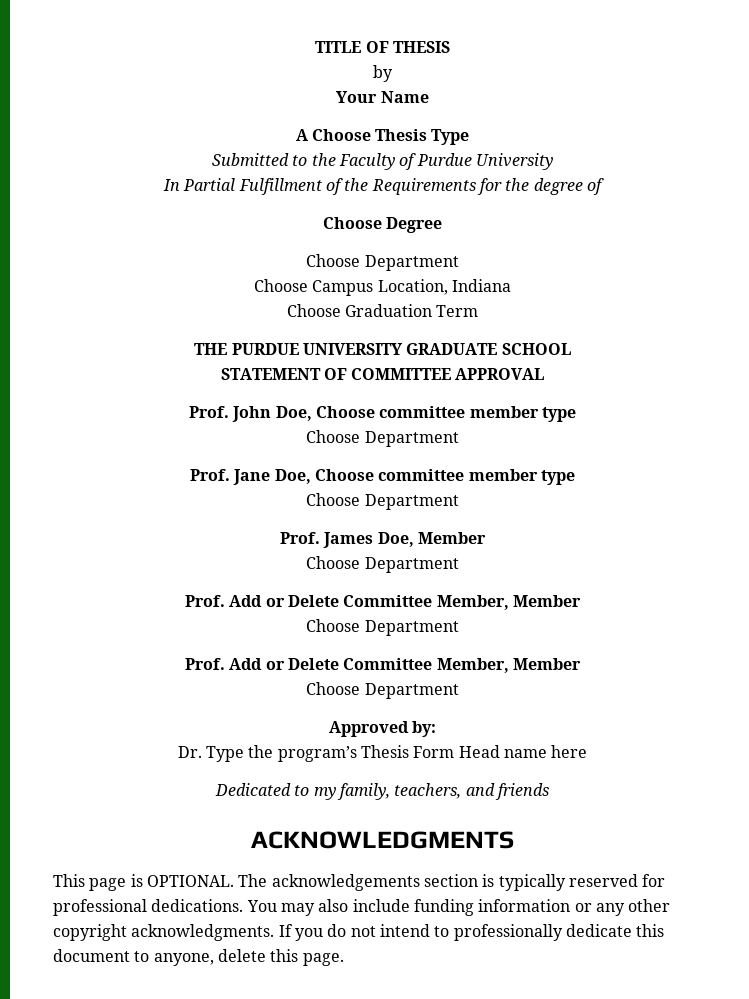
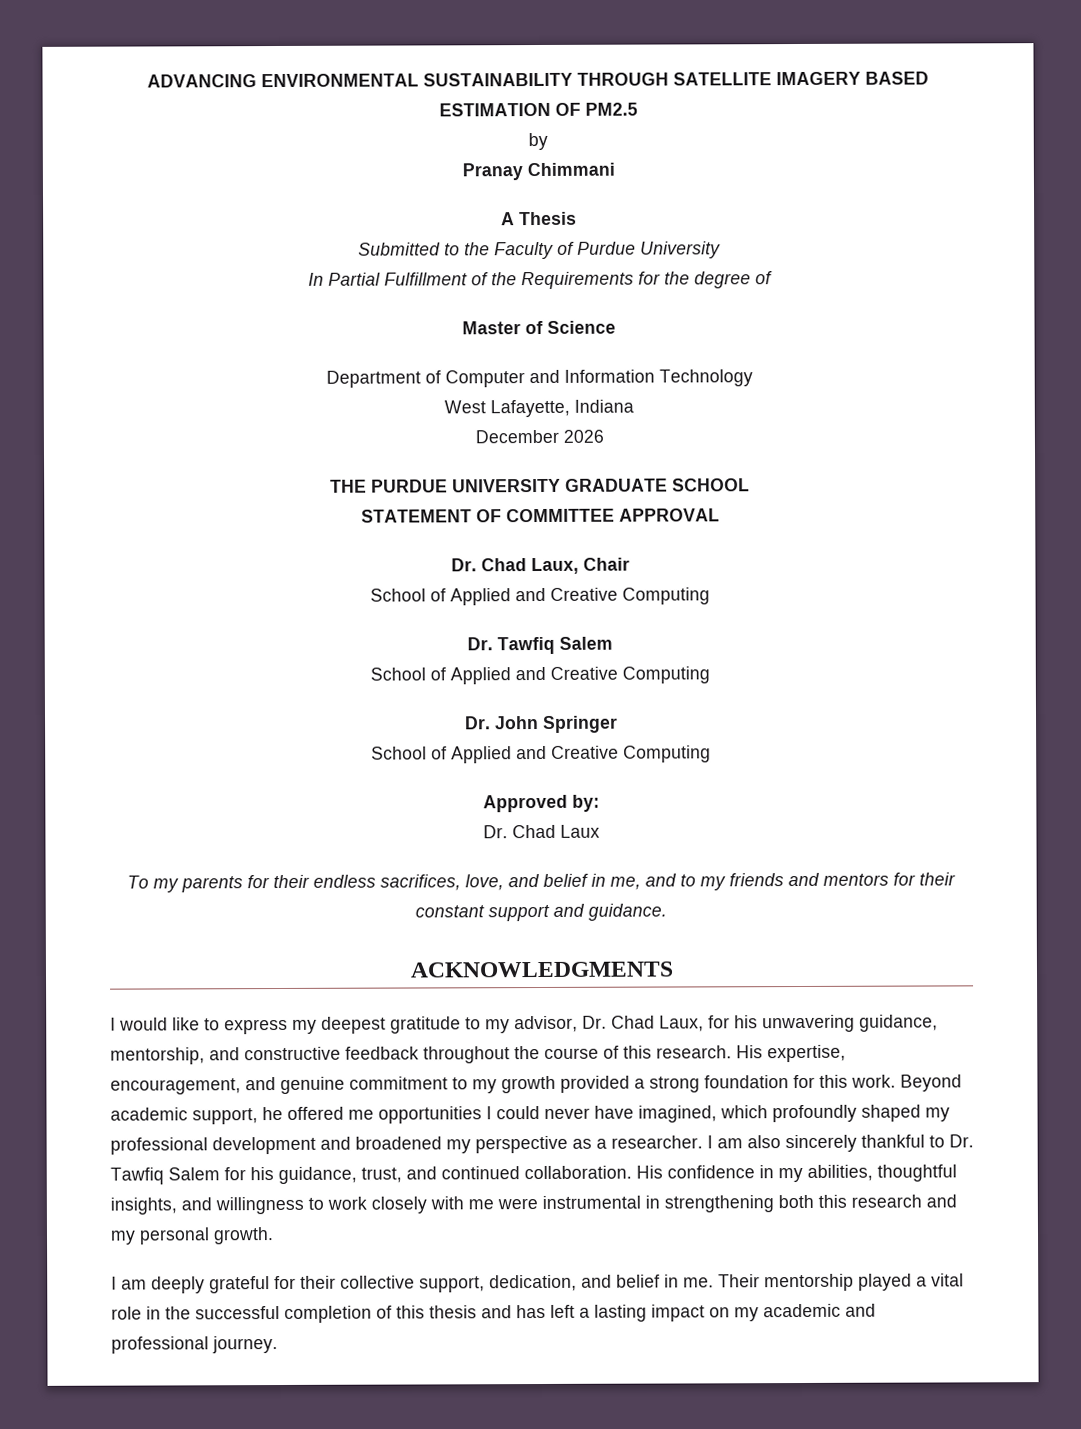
[315,41,450,53] TITLE OF THESIS -> [147,71,929,88] [438,102,638,117] ADVANCING ENVIRONMENTAL SUSTAINABILITY THROUGH SATELLITE IMAGERY BASED ESTIMATION OF PM2.5
[336,91,429,103] Your Name -> [461,162,615,181] Pranay Chimmani
[311,129,470,145] Choose Thesis Type -> [519,211,577,226] Thesis
[322,217,443,233] [306,254,459,271] [254,279,511,296] [286,304,479,317] Choose Degree // Choose Department // Choose Campus Location, Indiana // Choose Graduation Term -> [462,320,616,335] [325,369,753,388] [444,399,634,418] [474,429,604,444] Master of Science // Department of Computer and Information Technology // West Lafayette, Indiana // December 2026
[189,406,576,422] [306,430,459,447] [190,469,575,485] [306,493,459,510] [280,532,486,548] [306,556,459,573] [185,595,581,610] [306,619,459,636] [185,658,581,673] [306,682,459,699] [328,721,437,737] [177,745,588,762] [215,783,549,800] [251,831,514,849] [53,874,666,891] [53,899,671,916] [53,924,665,941] [53,949,344,966] Prof. John Doe, Choose committee member type // Choose Department // Prof. Jane Doe, Choose committee member type // Choose Department // Prof. James Doe, Member // Choose Department // Prof. Add or Delete Committee Member, Member // Choose Department // Prof. Add or Delete Committee Member, Member // Choose Department // Approved by: // Dr. Type the program’s Thesis Form Head name here // Dedicated to my family, teachers, and friends // ACKNOWLEDGMENTS // This page is OPTIONAL. The acknowledgements section is typically reserved for professional dedications. You may also include funding information or any other copyright acknowledgments. If you do not intend to professionally dedicate this document to anyone, delete this page. -> [450,557,630,575] [370,587,710,606] [467,636,613,655] [370,666,710,685] [464,715,618,733] [371,745,711,764] [482,794,600,813] [482,824,600,839] [127,872,956,893] [415,903,667,922] [409,961,674,978] [110,1014,938,1035] [110,1044,846,1065] [110,1074,962,1095] [110,1104,950,1125] [110,1134,974,1155] [110,1164,957,1185] [110,1194,957,1215] [110,1227,274,1245] [111,1273,964,1294] [111,1303,876,1323] [111,1336,278,1354] Dr. Chad Laux, Chair // School of Applied and Creative Computing // Dr. Tawfiq Salem // School of Applied and Creative Computing // Dr. John Springer // School of Applied and Creative Computing // Approved by: // Dr. Chad Laux // To my parents for their endless sacrifices, love, and belief in me, and to my friends and mentors for their constant support and guidance. // ACKNOWLEDGMENTS // I would like to express my deepest gratitude to my advisor, Dr. Chad Laux, for his unwavering guidance, mentorship, and constructive feedback throughout the course of this research. His expertise, encouragement, and genuine commitment to my growth provided a strong foundation for this work. Beyond academic support, he offered me opportunities I could never have imagined, which profoundly shaped my professional development and broadened my perspective as a researcher. I am also sincerely thankful to Dr. Tawfiq Salem for his guidance, trust, and continued collaboration. His confidence in my abilities, thoughtful insights, and willingness to work closely with me were instrumental in strengthening both this research and my personal growth. // I am deeply grateful for their collective support, dedication, and belief in me. Their mentorship played a vital role in the successful completion of this thesis and has left a lasting impact on my academic and professional journey.

